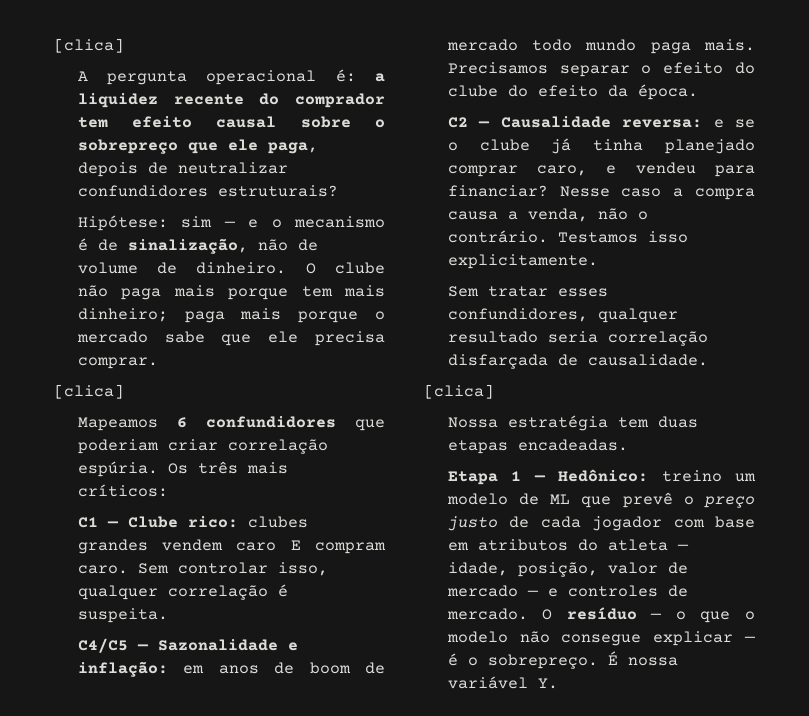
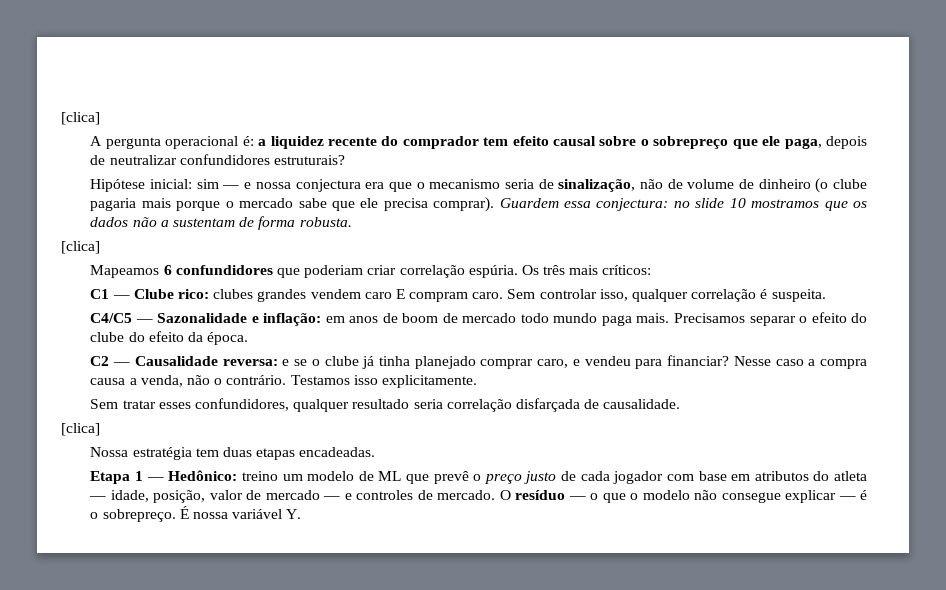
[77,215,168,231] Hipótese: -> [90,179,193,192] Hipótese inicial:
(259, 223) none -> [255,179,412,192] nossa conjectura era que
[77,238,88,251] é -> [504,179,534,189] seria
[196,262,385,274] [77,285,385,300] [77,308,225,323] dinheiro. O clube não paga mais porque tem mais dinheiro; paga -> [758,178,868,193] [90,198,137,211] dinheiro (o clube pagaria
[77,357,158,369] comprar. -> [433,197,867,212] [90,216,352,230] comprar). Guardem essa conjectura: no slide 10 mostramos que os dados não a sustentam de forma robusta.

